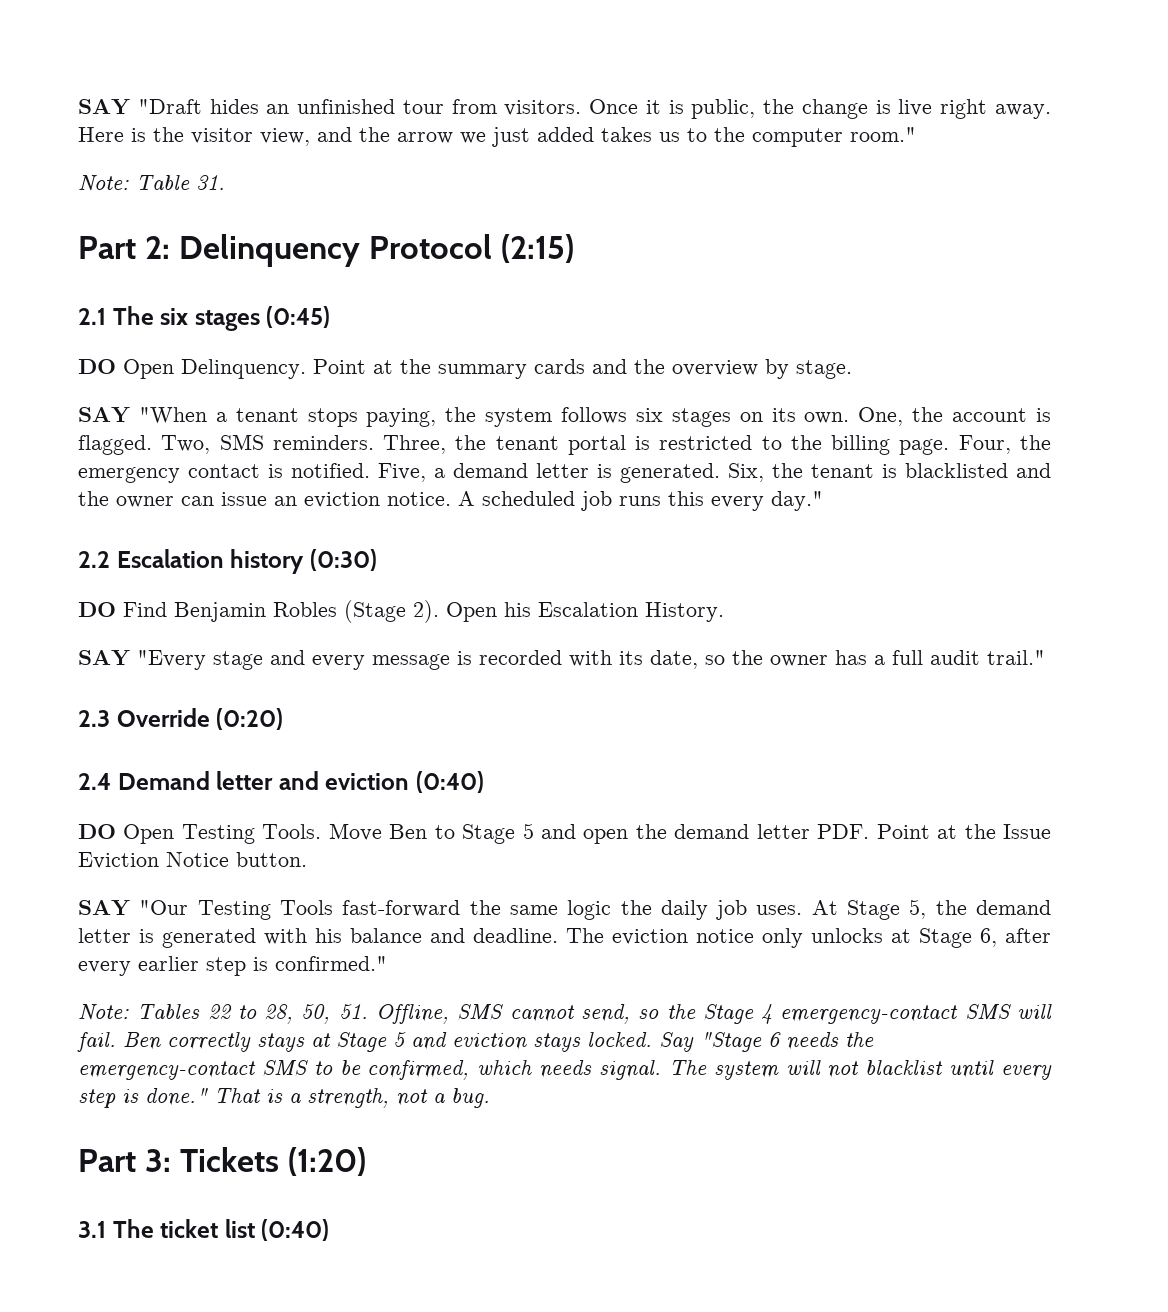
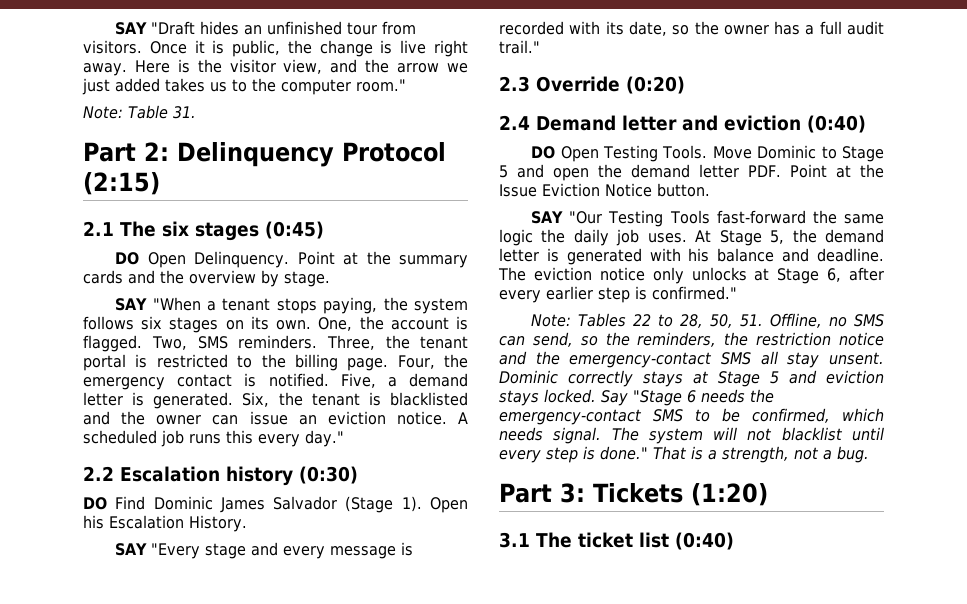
[174,600,439,623] Benjamin Robles (Stage 2). -> [153,496,422,513] Dominic James Salvador (Stage 1).
[389,824,428,839] Ben -> [757,145,817,159] Dominic
[457,1004,1052,1024] [77,1032,161,1052] SMS cannot send, so the Stage 4 emergency-contact SMS will fail. Ben -> [829,314,884,327] [499,332,884,347] [499,351,884,368] [499,370,558,384] no SMS can send, so the reminders, the restriction notice and the emergency-contact SMS all stay unsent. Dominic

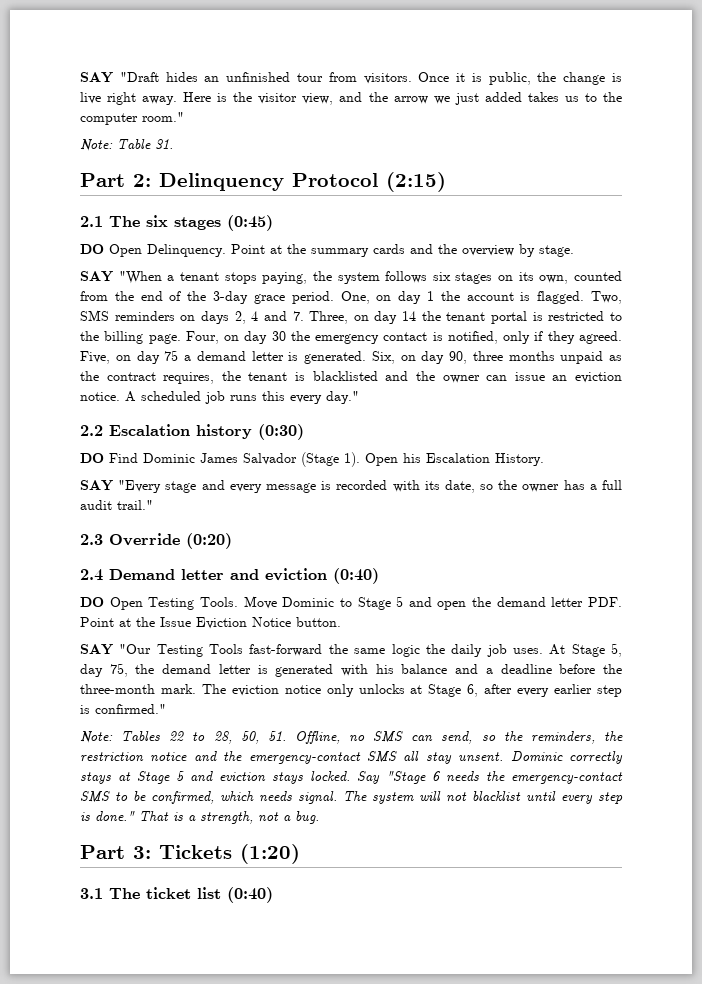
[276,317,353,331] own. One, -> [539,271,623,284] [80,291,434,304] own, counted from the end of the 3-day grace period. One, on day 1
[238,335,375,350] reminders. Three, -> [114,311,417,324] reminders on days 2, 4 and 7. Three, on day 14
(435, 362) none -> [224,331,286,344] on day 30
[268,373,376,388] notified. Five, -> [447,331,622,344] [80,350,179,364] notified, only if they agreed. Five, on day 75
(270, 399) none -> [400,351,622,364] [80,371,215,384] on day 90, three months unpaid as the contract requires,
(785, 237) none -> [80,663,128,677] day 75,
[817,248,884,262] deadline. -> [485,664,622,674] [80,684,196,694] a deadline before the three-month mark.

